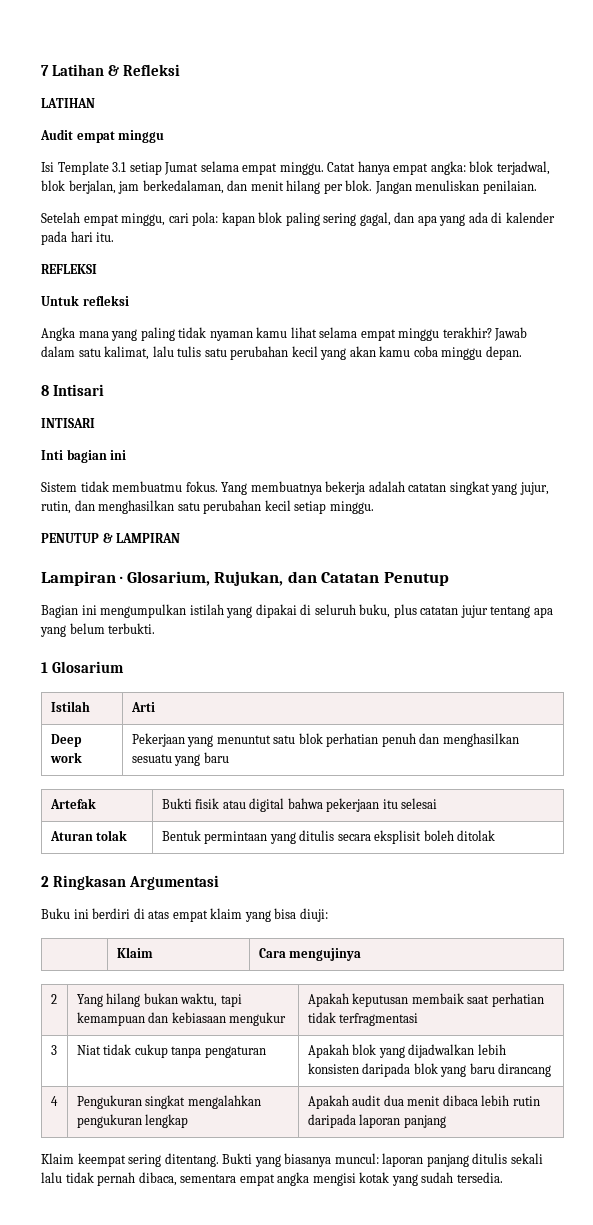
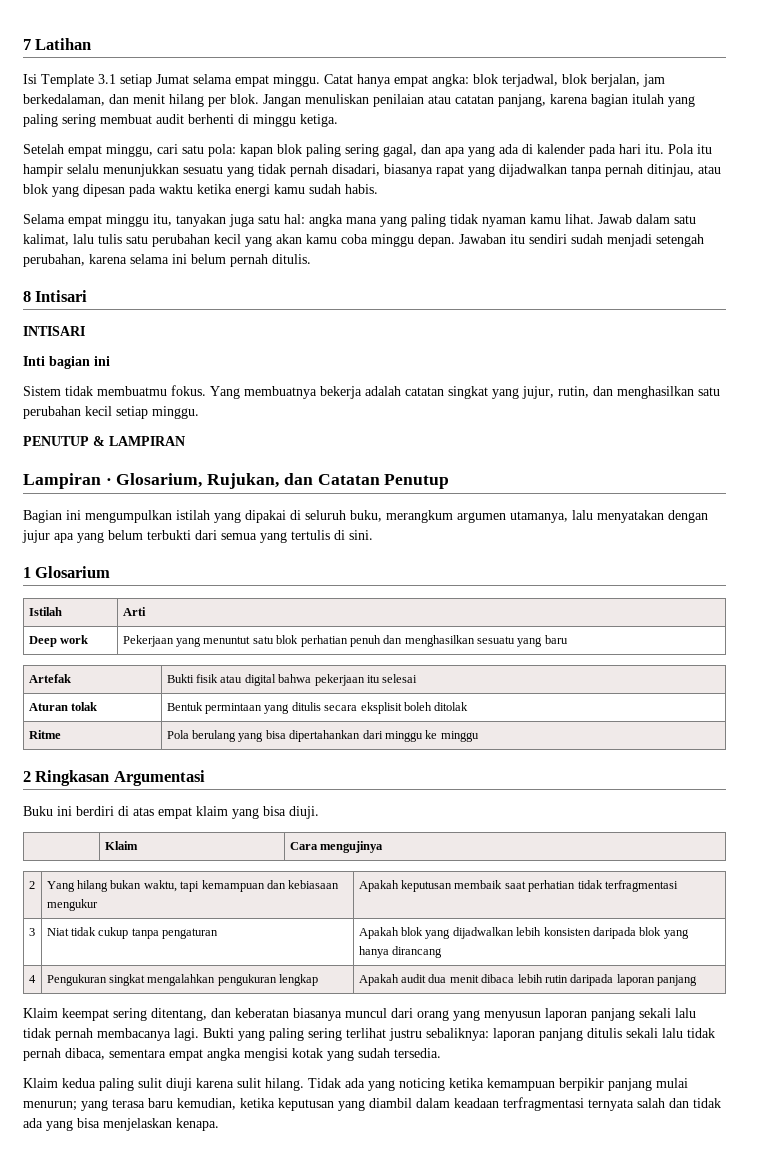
[108,64,181,76] [41,98,95,108] [40,129,165,143] & Refleksi // LATIHAN // Audit empat minggu -> (92, 44) none
[482,180,537,194] penilaian. -> [373,94,695,107] [23,114,338,127] penilaian atau catatan panjang, karena bagian itulah yang paling sering membuat audit berhenti di minggu ketiga.
(189, 218) none -> [182,145,204,154] satu
[41,264,97,274] [41,295,129,306] [41,327,75,341] // REFLEKSI // Untuk refleksi // Angka -> [668,144,712,154] [23,164,721,177] [23,184,378,197] [23,214,343,227] Pola itu hampir selalu menunjukkan sesuatu yang tidak pernah disadari, biasanya rapat yang dijadwalkan tanpa pernah ditinjau, atau blok yang dipesan pada waktu ketika energi kamu sudah habis. // Selama empat minggu itu, tanyakan juga satu hal: angka
[290,327,492,341] lihat selama empat minggu terakhir? -> [565,214,594,224] lihat.
(522, 353) none -> [459,234,704,247] [23,254,311,267] Jawaban itu sendiri sudah menjadi setengah perubahan, karena selama ini belum pernah ditulis.
[393,604,553,618] [40,623,156,637] plus catatan jujur tentang apa yang belum terbukti. -> [386,510,708,523] [22,530,373,543] merangkum argumen utamanya, lalu menyatakan dengan jujur apa yang belum terbukti dari semua yang tertulis di sini.
(496, 835) none -> [28,730,61,739] [166,730,479,742] // Ritme | Pola berulang yang bisa dipertahankan dari minggu ke minggu
[299,908,328,922] diuji: -> [289,806,319,819] diuji.
[469,1063,495,1074] baru -> [358,946,389,958] hanya
[164,1153,379,1167] ditentang. Bukti yang biasanya muncul: -> [151,1008,696,1021] [23,1028,489,1041] ditentang, dan keberatan biasanya muncul dari orang yang menyusun laporan panjang sekali lalu tidak pernah membacanya lagi. Bukti yang paling sering terlihat justru sebaliknya:
(503, 1177) none -> [23,1078,688,1091] [23,1097,721,1111] [23,1118,219,1131] // Klaim kedua paling sulit diuji karena sulit hilang. Tidak ada yang noticing ketika kemampuan berpikir panjang mulai menurun; yang terasa baru kemudian, ketika keputusan yang diambil dalam keadaan terfragmentasi ternyata salah dan tidak ada yang bisa menjelaskan kenapa.

